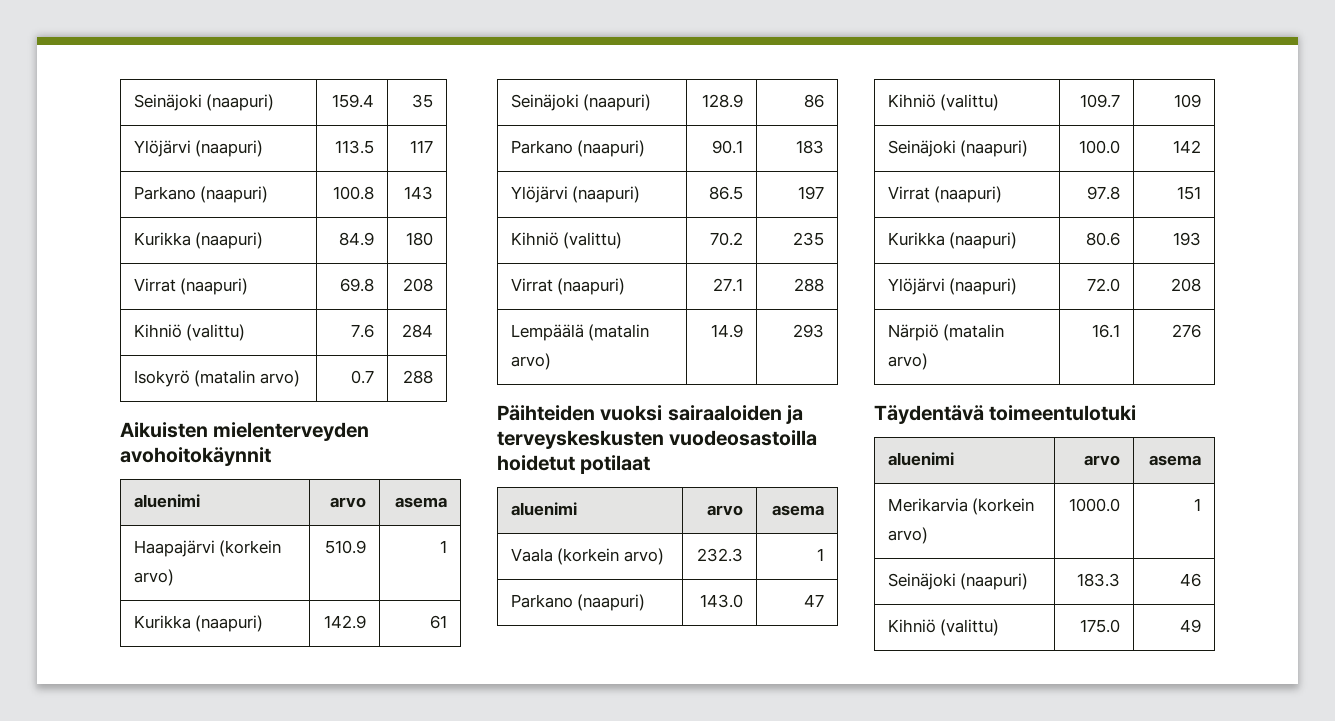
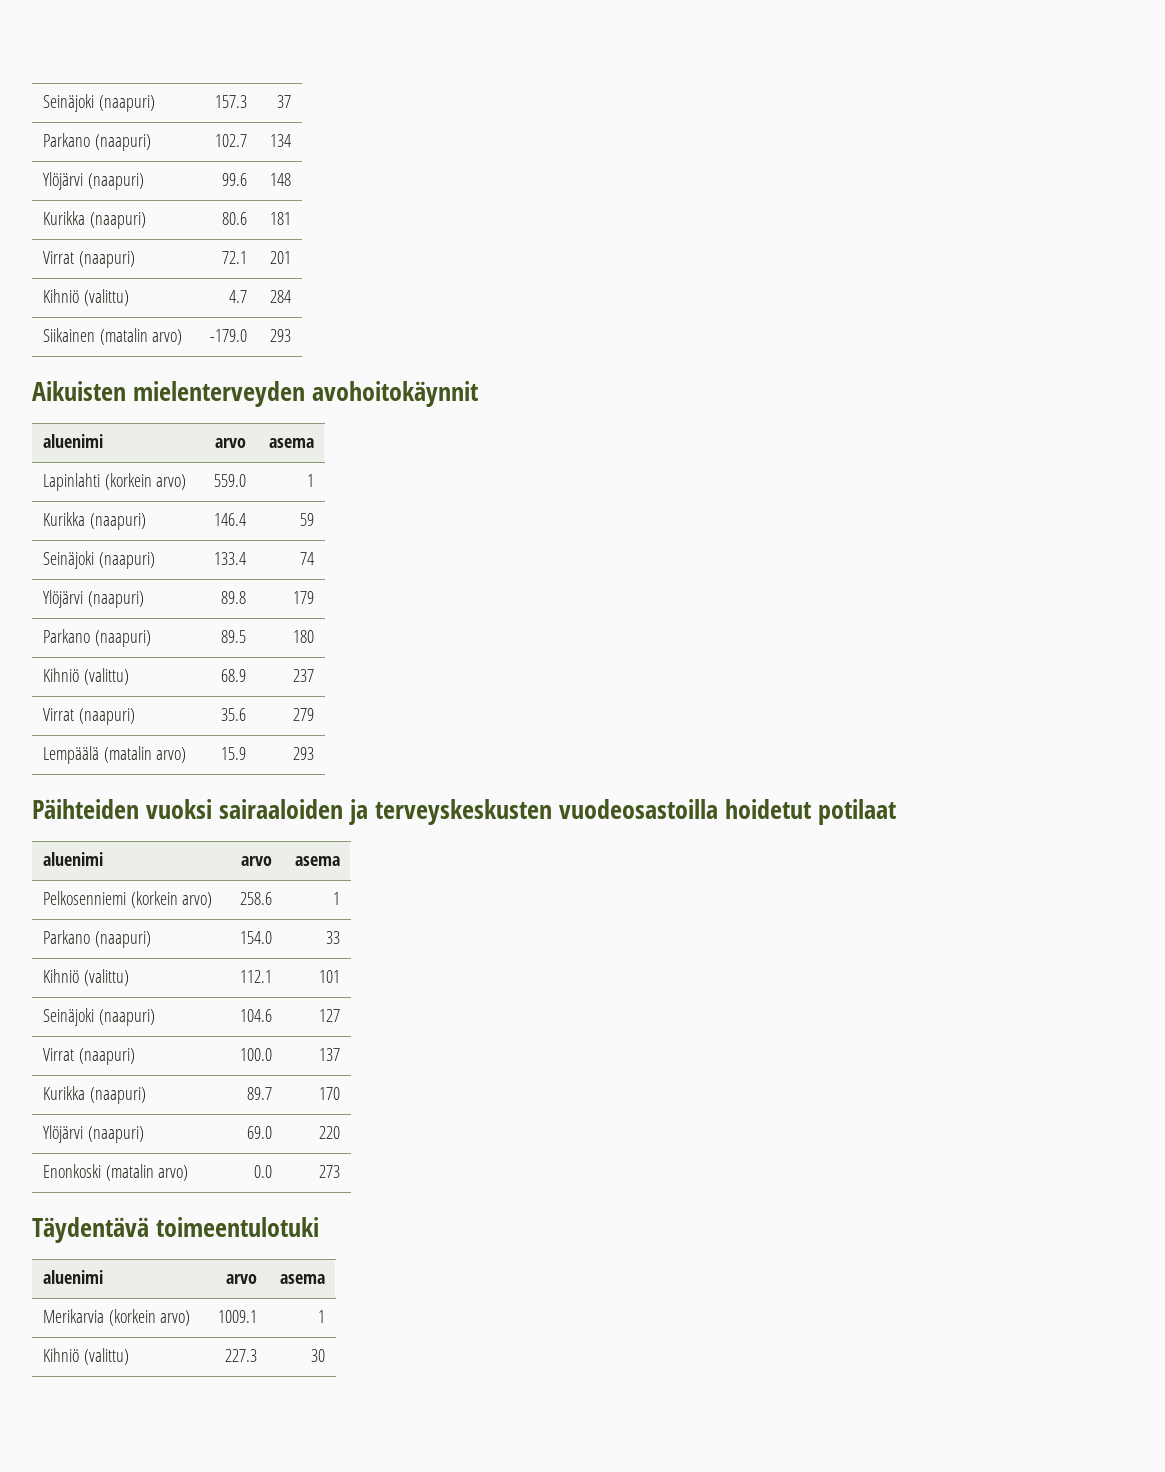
[133,94,275,111] [332,94,375,108] [412,94,434,108] [133,140,264,157] [335,140,375,154] [410,140,434,153] [133,186,269,203] [333,186,375,200] [404,186,434,200] [133,232,264,249] [339,232,375,246] [406,232,434,246] [133,278,249,295] [340,278,375,292] [403,278,434,292] [133,324,246,341] [351,324,375,338] Seinäjoki (naapuri) | 159.4 | 35 // Ylöjärvi (naapuri) | 113.5 | 117 // Parkano (naapuri) | 100.8 | 143 // Kurikka (naapuri) | 84.9 | 180 // Virrat (naapuri) | 69.8 | 208 // Kihniö (valittu) | 7.6 -> [43,94,155,112] [214,95,247,108] [276,95,291,108] [43,133,151,151] [214,134,247,147] [269,134,291,147] [43,172,144,190] [221,173,247,186] [269,173,291,186] [43,211,146,229] [221,212,247,225] [269,212,291,225] [43,251,135,268] [221,251,247,264] [269,251,291,264] [43,289,129,306] [228,290,247,303] Seinäjoki (naapuri) | 157.3 | 37 // Parkano (naapuri) | 102.7 | 134 // Ylöjärvi (naapuri) | 99.6 | 148 // Kurikka (naapuri) | 80.6 | 181 // Virrat (naapuri) | 72.1 | 201 // Kihniö (valittu) | 4.7
[133,370,300,387] [351,370,375,384] [403,370,434,384] Isokyrö (matalin arvo) | 0.7 | 288 -> [43,328,183,345] [209,329,247,342] [269,329,291,342] Siikainen (matalin arvo) | -179.0 | 293
[133,540,282,557] [133,569,174,586] [325,540,367,554] Haapajärvi (korkein arvo) | 510.9 -> [43,473,187,491] [213,474,246,487] Lapinlahti (korkein arvo) | 559.0
[324,615,367,629] [430,615,448,629] [510,94,652,111] [702,94,744,108] [804,94,825,108] [510,140,646,157] [712,140,744,154] [796,140,825,154] [510,186,641,203] [709,186,744,200] [798,186,825,200] [510,232,623,249] [710,232,744,246] [793,232,825,246] [510,278,626,295] [713,278,744,292] [794,278,825,292] 142.9 | 61 // Seinäjoki (naapuri) | 128.9 | 86 // Parkano (naapuri) | 90.1 | 183 // Ylöjärvi (naapuri) | 86.5 | 197 // Kihniö (valittu) | 70.2 | 235 // Virrat (naapuri) | 27.1 | 288 -> [213,513,246,526] [299,513,314,526] [43,551,155,569] [213,552,246,565] [299,552,314,565] [43,590,144,608] [220,591,246,604] [292,591,314,604] [43,629,151,647] [220,630,246,643] [292,630,314,643] [43,668,129,685] [220,669,246,682] [292,669,314,682] [43,708,135,725] [220,708,246,721] [292,708,314,721] 146.4 | 59 // Seinäjoki (naapuri) | 133.4 | 74 // Ylöjärvi (naapuri) | 89.8 | 179 // Parkano (naapuri) | 89.5 | 180 // Kihniö (valittu) | 68.9 | 237 // Virrat (naapuri) | 35.6 | 279
[711,324,744,338] 14.9 -> [220,747,246,760] 15.9
[510,548,664,565] [697,548,744,562] Vaala (korkein arvo) | 232.3 -> [43,891,213,908] [239,892,272,905] Pelkosenniemi (korkein arvo) | 258.6
[700,594,744,608] [804,594,825,607] [887,94,1000,111] [1080,94,1121,108] [1174,94,1202,108] [887,140,1029,157] [1079,140,1121,154] [1173,140,1202,153] [887,186,1003,203] [1087,186,1121,200] [1177,186,1202,200] [887,232,1018,249] [1086,232,1121,246] [1173,232,1202,246] [887,278,1018,295] [1087,278,1121,292] [1171,278,1202,292] [887,324,1005,341] [887,353,928,370] [1092,324,1121,338] [1172,324,1202,338] 143.0 | 47 // Kihniö (valittu) | 109.7 | 109 // Seinäjoki (naapuri) | 100.0 | 142 // Virrat (naapuri) | 97.8 | 151 // Kurikka (naapuri) | 80.6 | 193 // Ylöjärvi (naapuri) | 72.0 | 208 // Närpiö (matalin arvo) | 16.1 | 276 -> [239,931,272,944] [325,931,340,944] [43,969,129,986] [239,970,272,983] [318,970,340,983] [43,1008,155,1026] [239,1009,272,1022] [318,1009,340,1022] [43,1048,135,1065] [239,1048,272,1061] [318,1048,340,1061] [43,1086,146,1104] [246,1087,272,1100] [318,1087,340,1100] [43,1125,144,1143] [246,1126,272,1139] [318,1126,340,1139] [43,1164,189,1181] [253,1165,272,1178] [318,1165,340,1178] 154.0 | 33 // Kihniö (valittu) | 112.1 | 101 // Seinäjoki (naapuri) | 104.6 | 127 // Virrat (naapuri) | 100.0 | 137 // Kurikka (naapuri) | 89.7 | 170 // Ylöjärvi (naapuri) | 69.0 | 220 // Enonkoski (matalin arvo) | 0.0 | 273
[1069,498,1121,512] [1194,498,1202,511] [887,573,1029,590] [1077,573,1121,587] [1180,573,1202,587] [887,619,1000,636] [1080,619,1121,633] [1180,619,1202,633] 1000.0 | 1 // Seinäjoki (naapuri) | 183.3 | 46 // Kihniö (valittu) | 175.0 | 49 -> [217,1310,257,1323] [317,1310,325,1323] [43,1348,129,1365] [224,1349,257,1362] [310,1349,325,1362] 1009.1 | 1 // Kihniö (valittu) | 227.3 | 30

